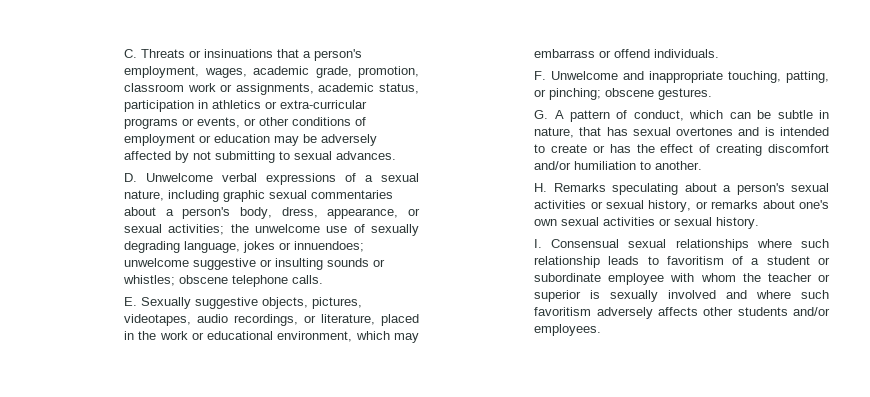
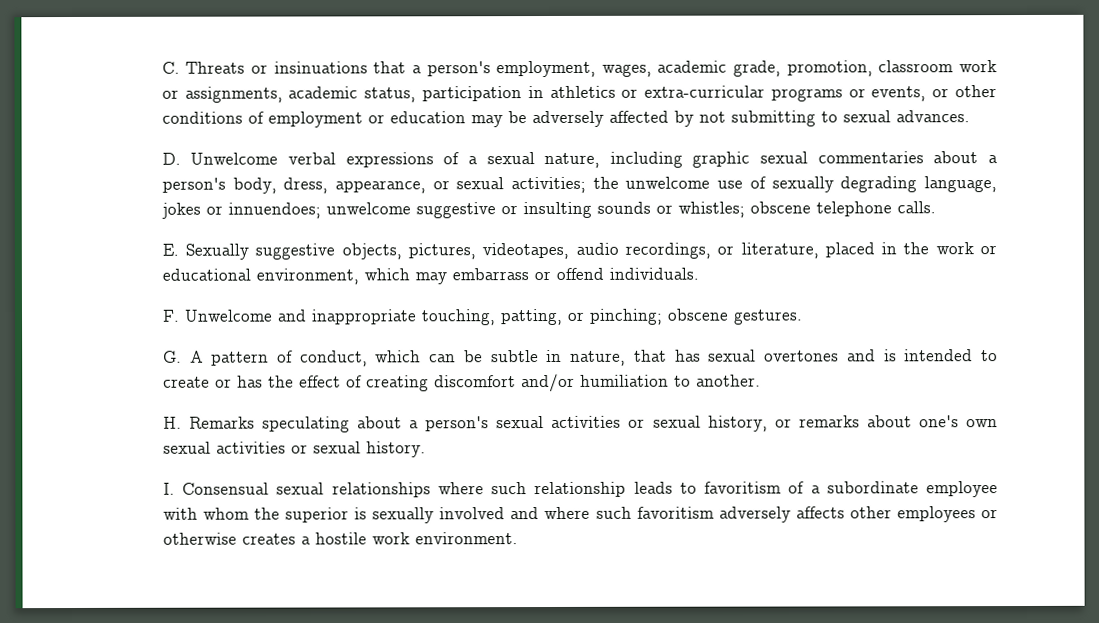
[766,256,830,265] student or -> (821, 489) none
[767,273,830,282] teacher or -> (280, 513) none
[737,307,830,316] [534,324,602,336] students and/or employees. -> [896,506,999,523] [162,532,518,545] employees or otherwise creates a hostile work environment.

